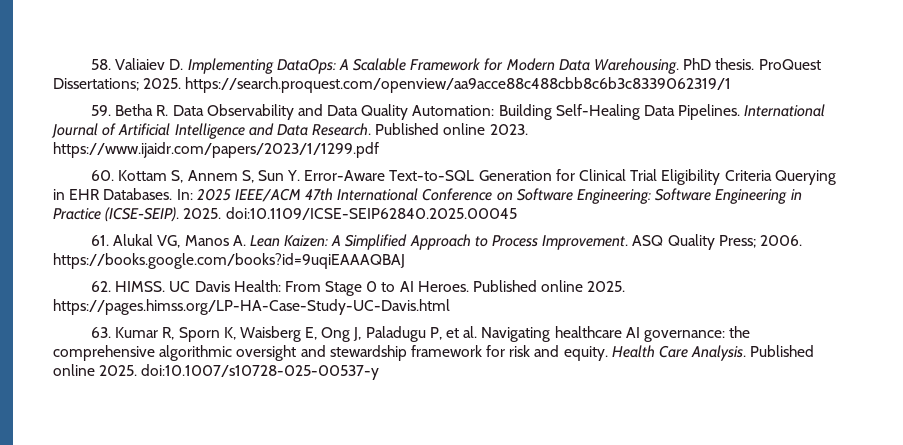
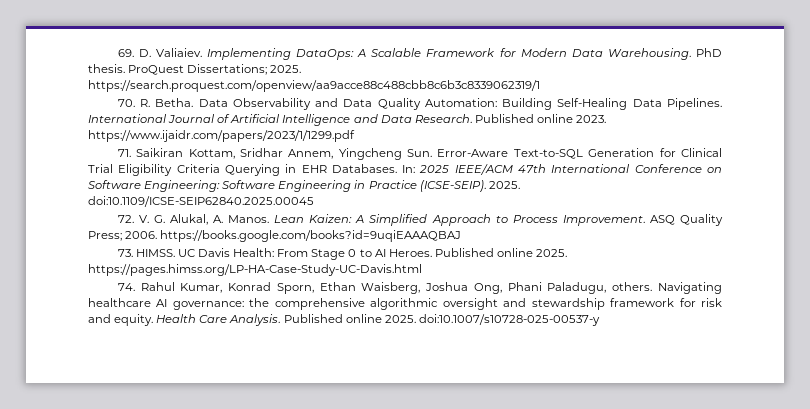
[90,58,184,70] 58. Valiaiev D. -> [117,48,202,57] 69. D. Valiaiev.
[90,104,169,116] 59. Betha R. -> [117,98,194,107] 70. R. Betha.
[90,170,301,183] 60. Kottam S, Annem S, Sun Y. -> [117,148,433,160] 71. Saikiran Kottam, Sridhar Annem, Yingcheng Sun.
[90,234,246,248] 61. Alukal VG, Manos A. -> [117,214,270,225] 72. V. G. Alukal, A. Manos.
[90,281,111,292] 62. -> [117,249,133,257] 73.
[90,326,478,342] 63. Kumar R, Sporn K, Waisberg E, Ong J, Paladugu P, et al. -> [117,282,653,294] 74. Rahul Kumar, Konrad Sporn, Ethan Waisberg, Joshua Ong, Phani Paladugu, others.

